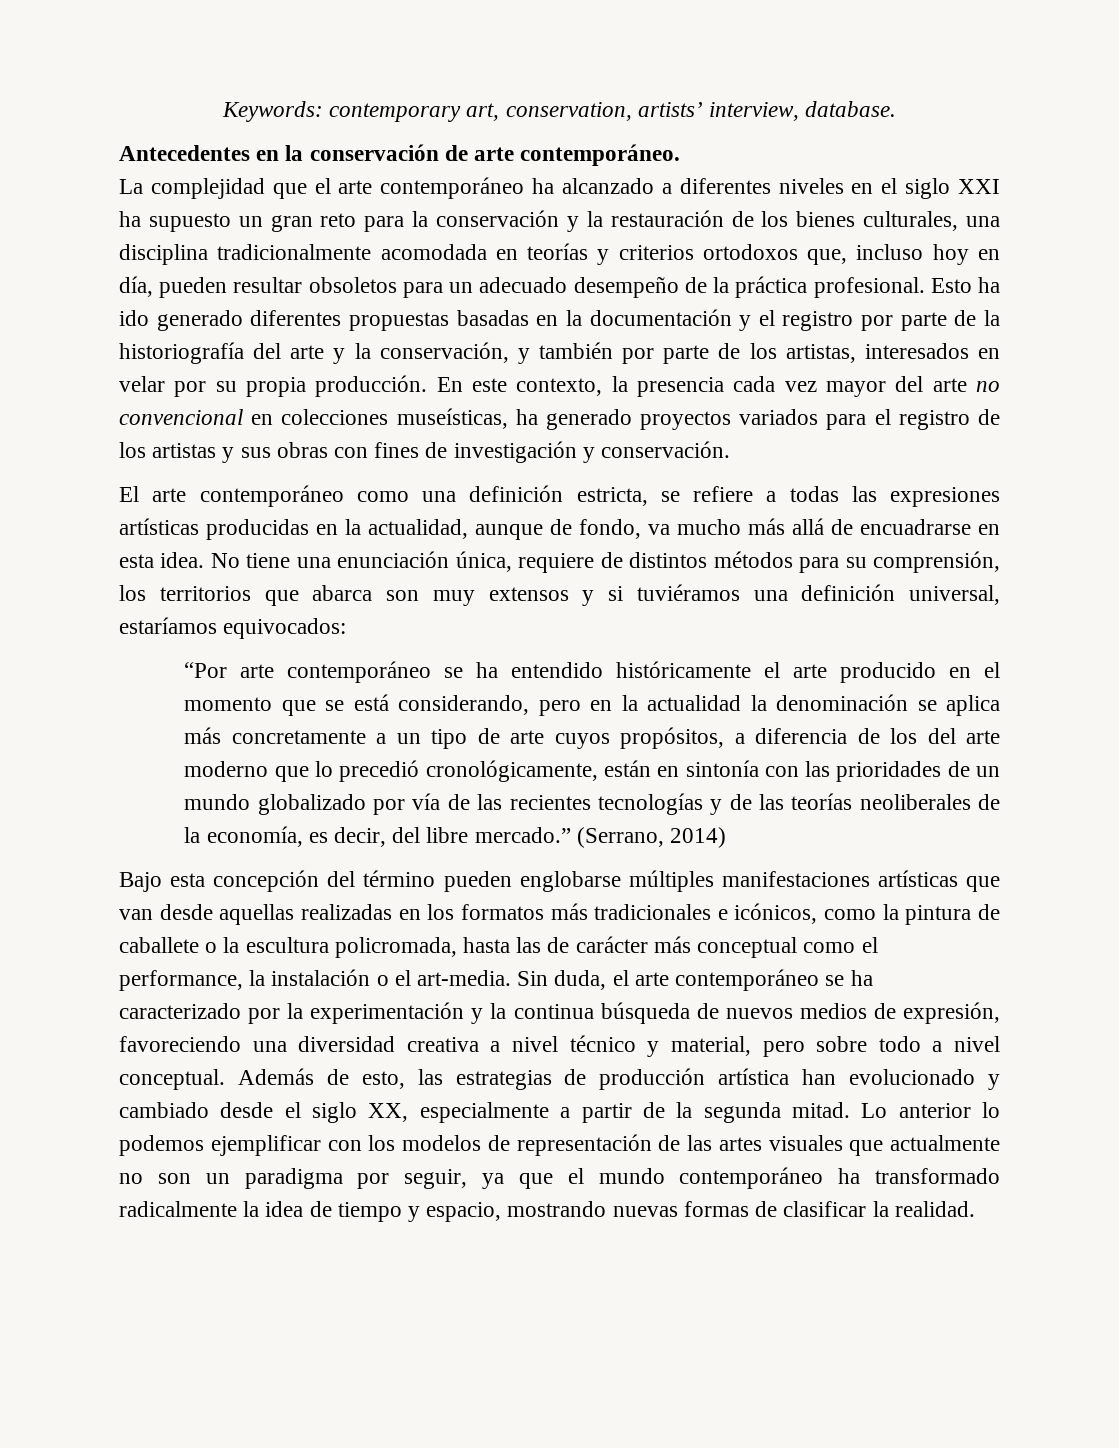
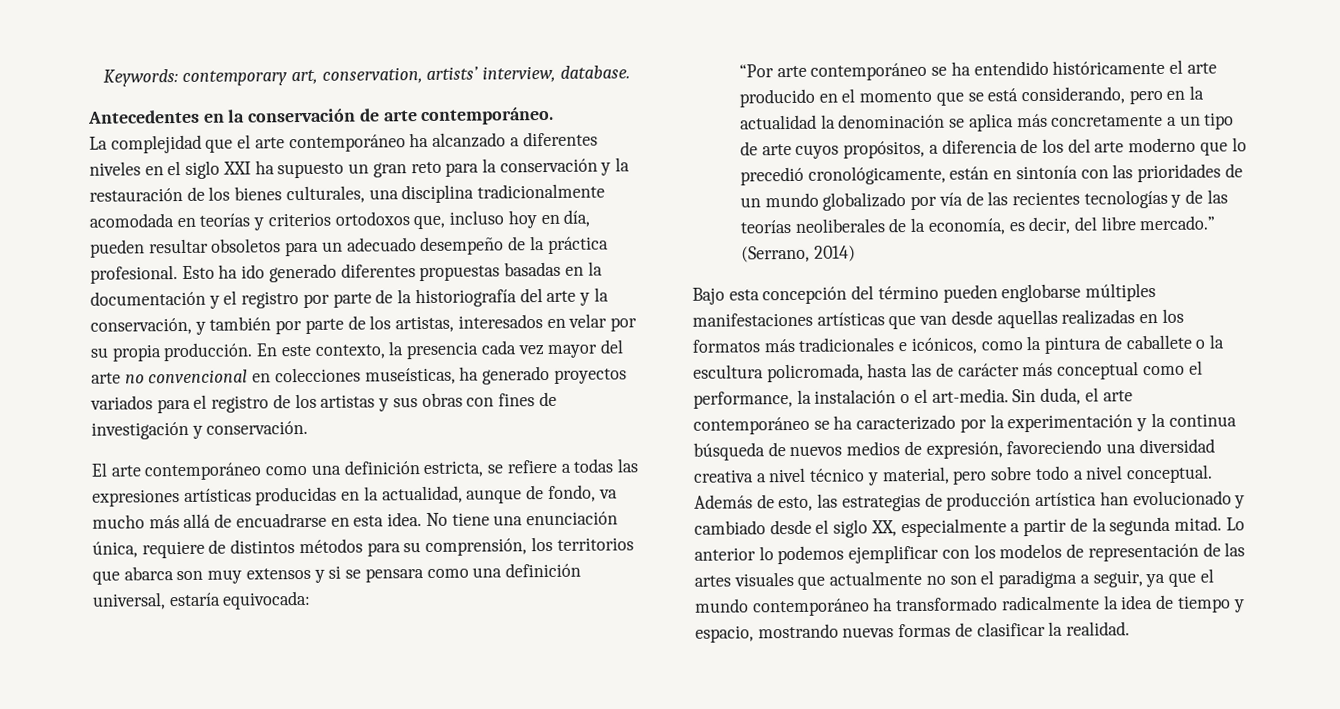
[636,584,740,601] tuviéramos -> [345,568,469,583] se pensara como
[119,617,347,639] estaríamos equivocados: -> [168,590,312,610] estaría equivocada:
[205,1168,390,1189] un paradigma por -> [980,569,1090,589] el paradigma a

